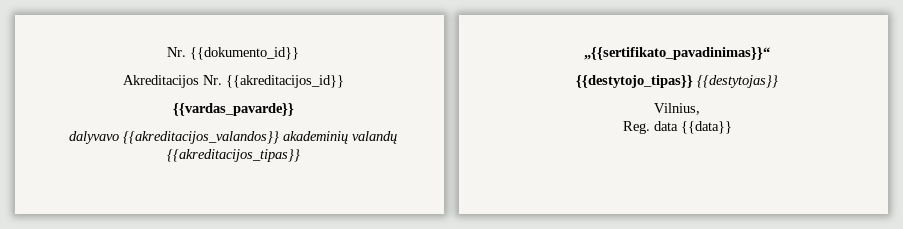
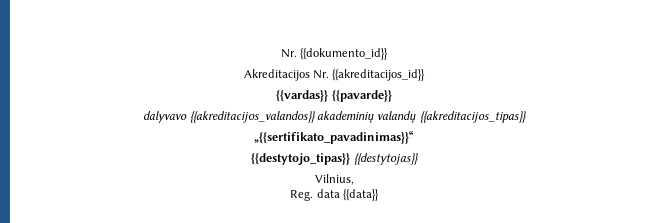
[172,103,294,116] {{vardas_pavarde}} -> [276,90,392,102] {{vardas}} {{pavarde}}

